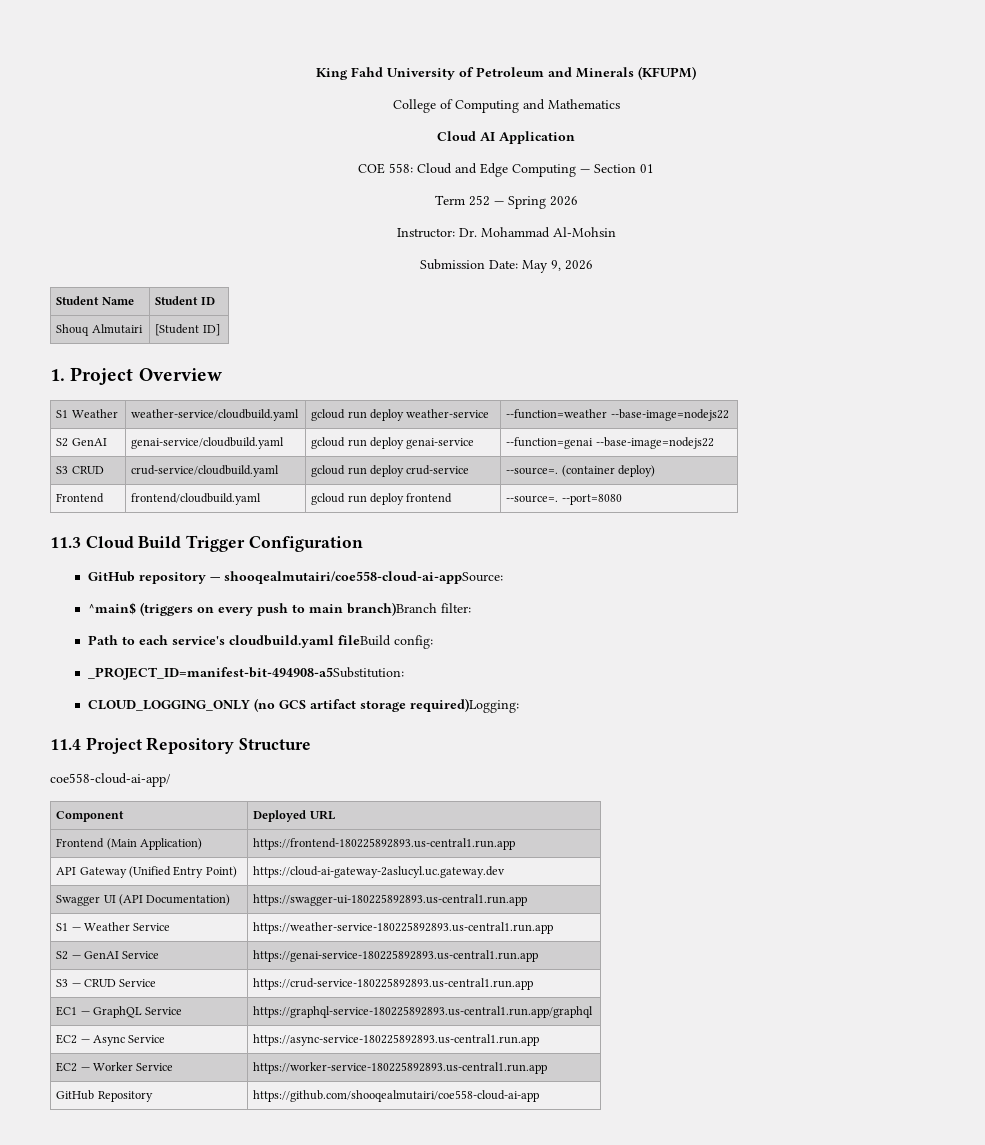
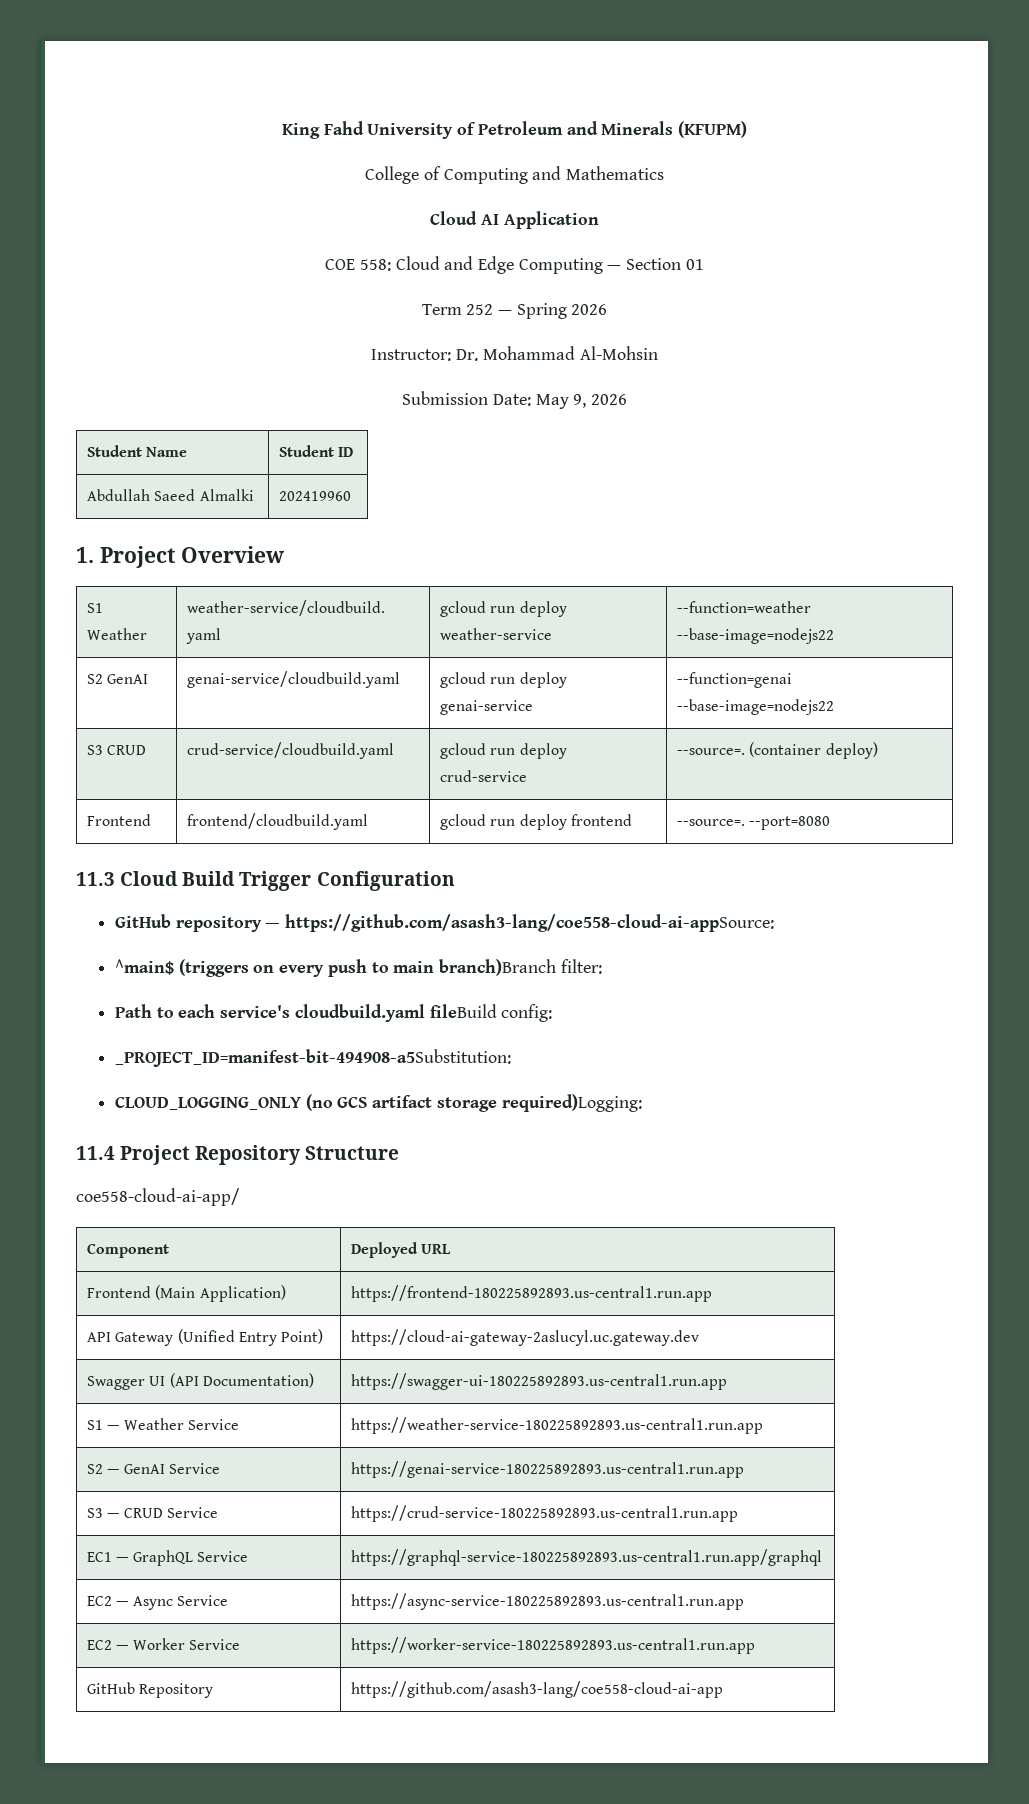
[56,324,143,336] [155,324,220,336] Shouq Almutairi | [Student ID] -> [87,489,254,501] [279,491,352,501] Abdullah Saeed Almalki | 202419960
[223,571,503,584] shooqealmutairi/coe558-cloud-ai-appSource: -> [285,914,775,932] https://github.com/asash3-lang/coe558-cloud-ai-appSource:
[253,1090,540,1102] https://github.com/shooqealmutairi/coe558-cloud-ai-app -> [351,1681,724,1698] https://github.com/asash3-lang/coe558-cloud-ai-app

